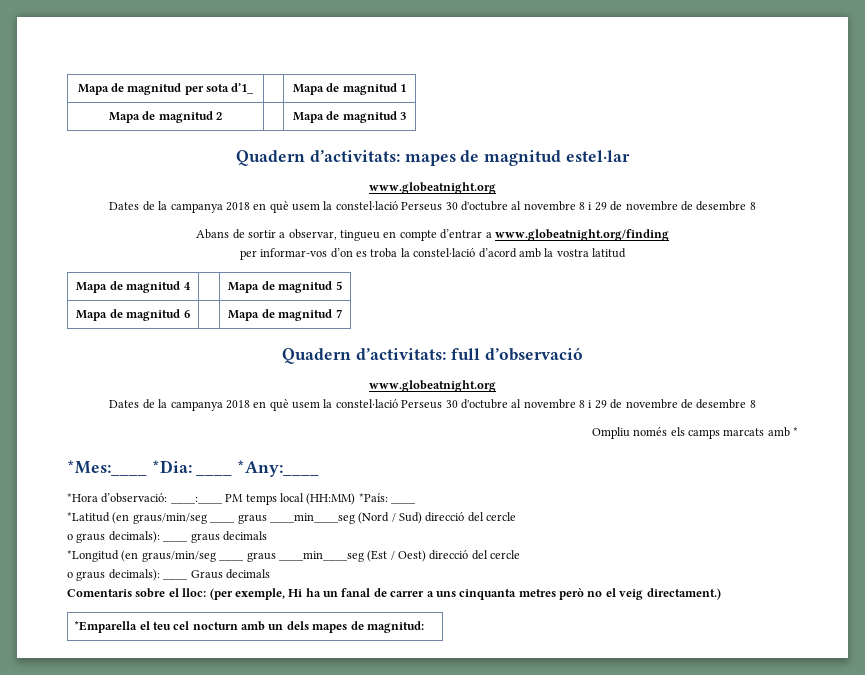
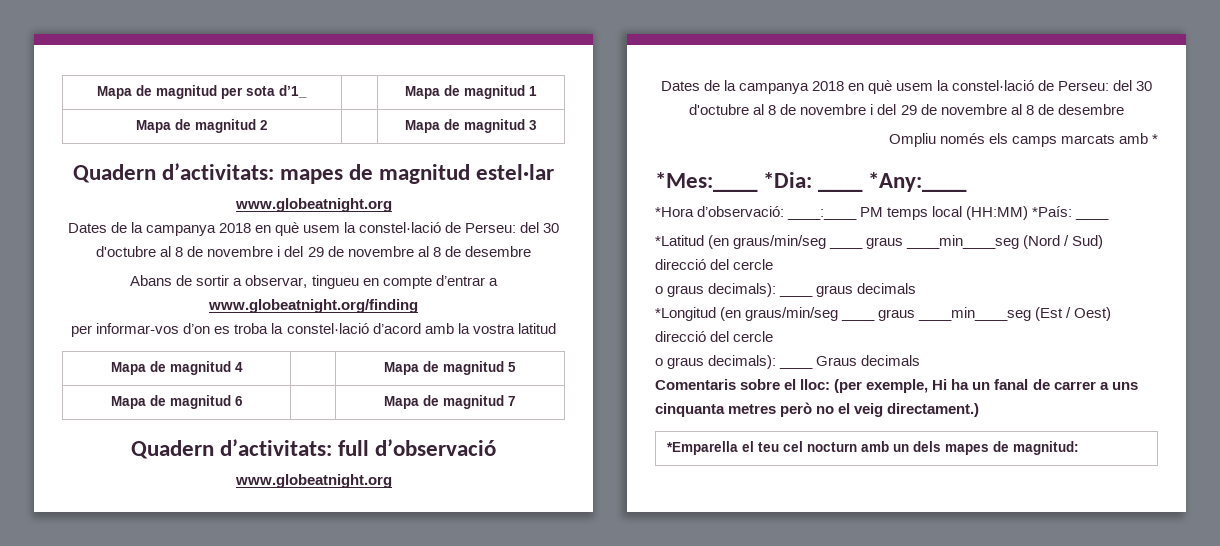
[401,201,756,211] Perseus 30 d'octubre al novembre 8 i 29 de novembre de desembre 8 -> [445,222,560,233] [96,246,531,257] de Perseu: del 30 d'octubre al 8 de novembre i del 29 de novembre al 8 de desembre
[401,399,756,409] Perseus 30 d'octubre al novembre 8 i 29 de novembre de desembre 8 -> [1038,80,1153,91] [689,104,1124,115] de Perseu: del 30 d'octubre al 8 de novembre i del 29 de novembre al 8 de desembre

